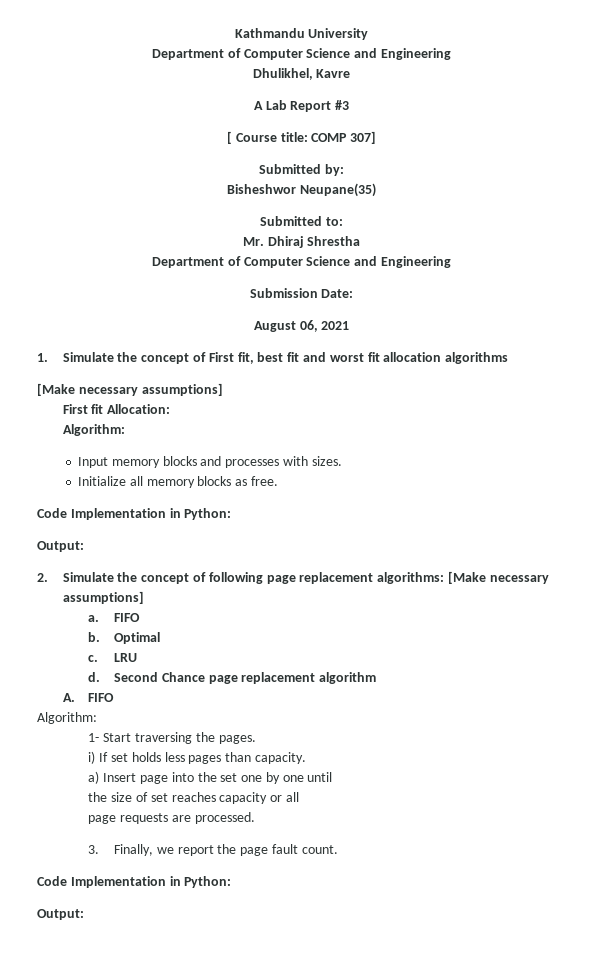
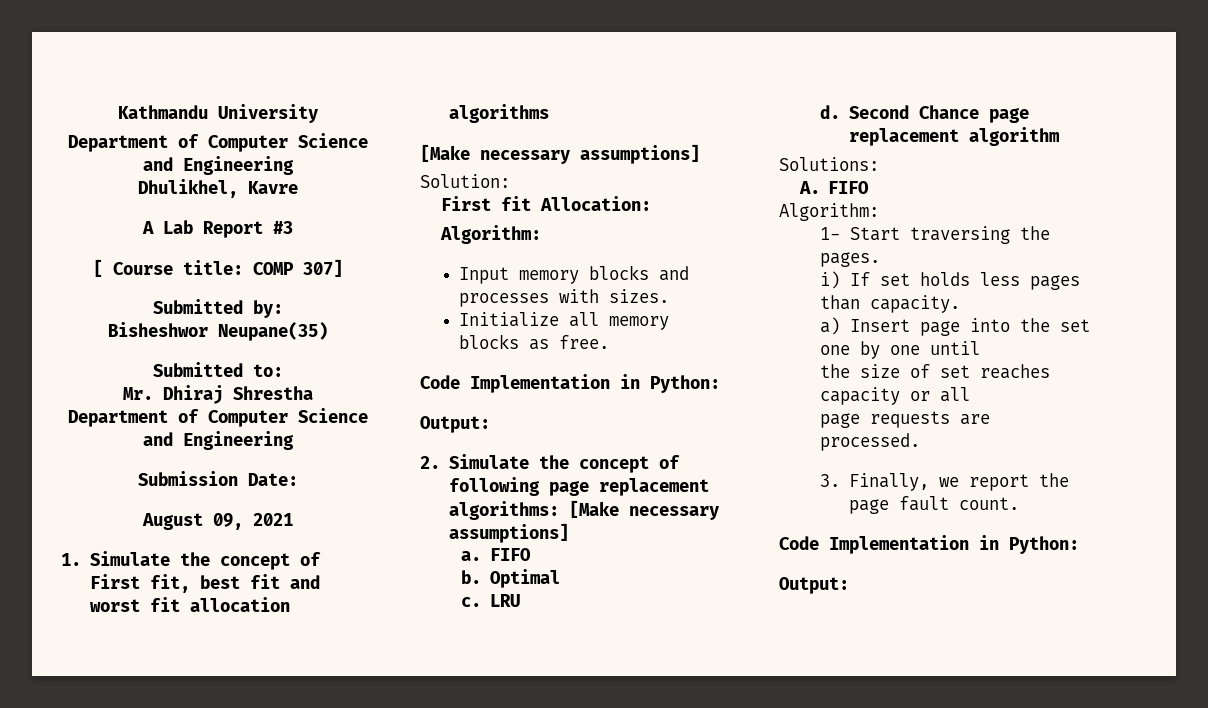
[299,320,318,332] 06, -> [213,513,243,530] 09,
(223, 389) none -> [420,174,510,188] // Solution:
(377, 678) none -> [779,157,879,171] // Solutions:

